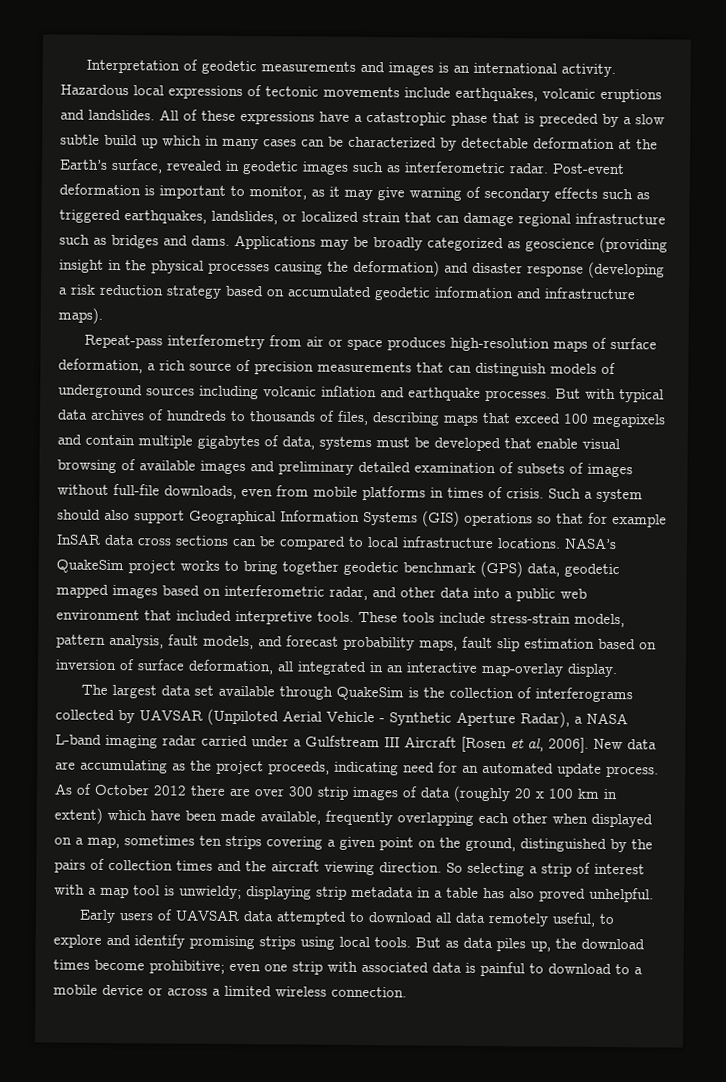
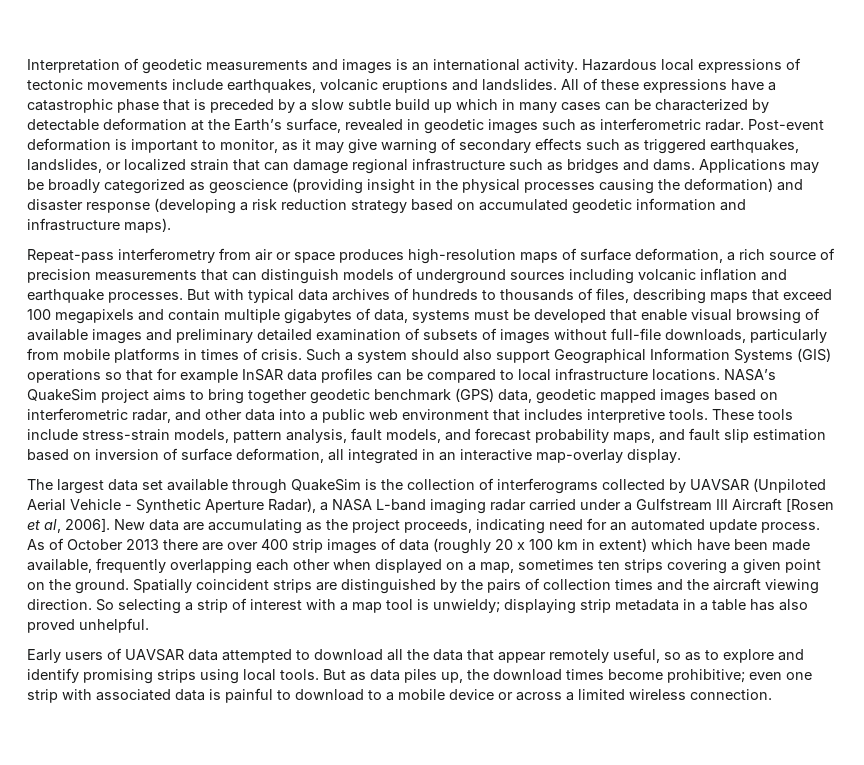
[241,489,273,497] even -> [750,329,827,343] particularly
[137,535,229,546] cross sections -> [321,368,373,383] profiles
[180,560,220,571] works -> [153,389,186,401] aims
[176,610,232,621] included -> [524,409,583,420] includes
(458, 645) none -> [659,429,685,441] and
[153,785,187,796] 2012 -> [126,539,159,550] 2013
[288,786,314,797] 300 -> [261,539,288,550] 400
[465,837,516,852] ground, -> [75,579,337,594] ground. Spatially coincident strips are
[454,912,596,927] data remotely useful, -> [407,648,701,663] the data that appear remotely useful, so as

